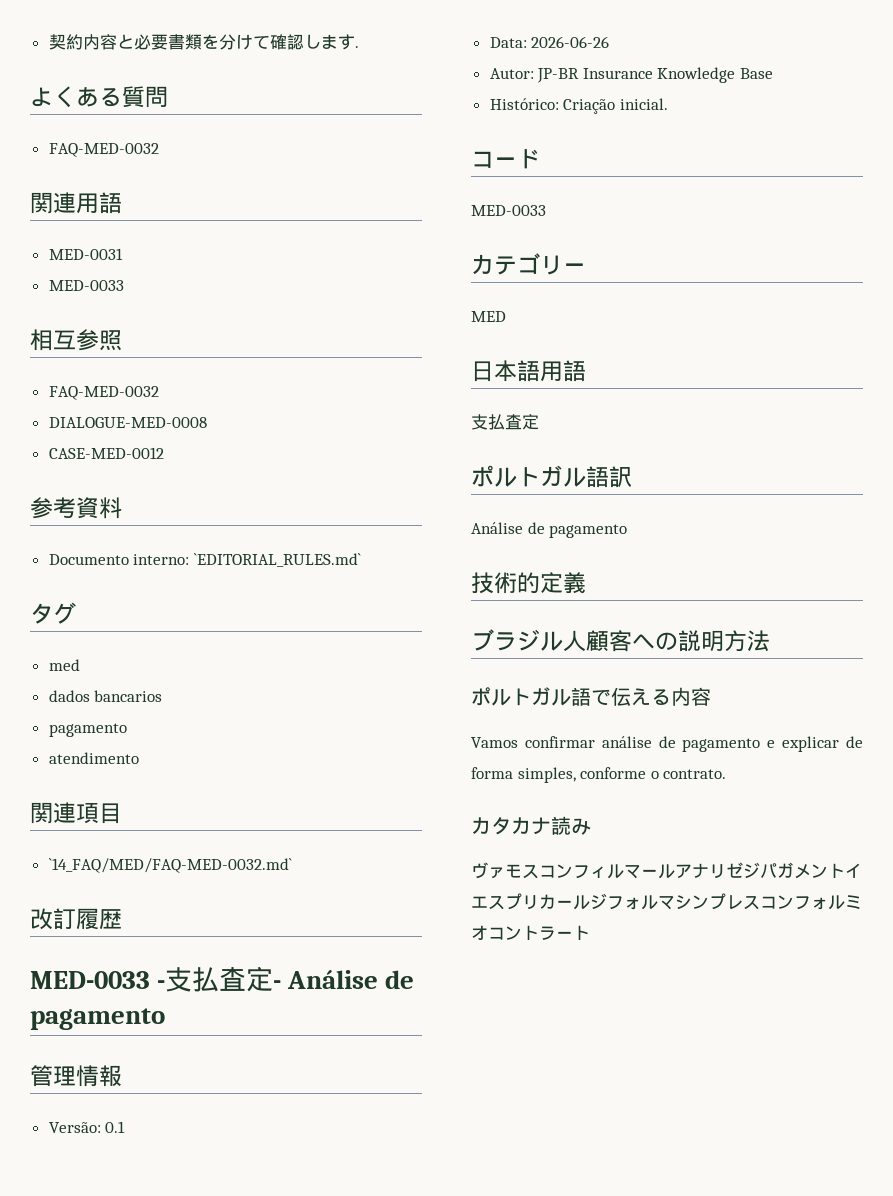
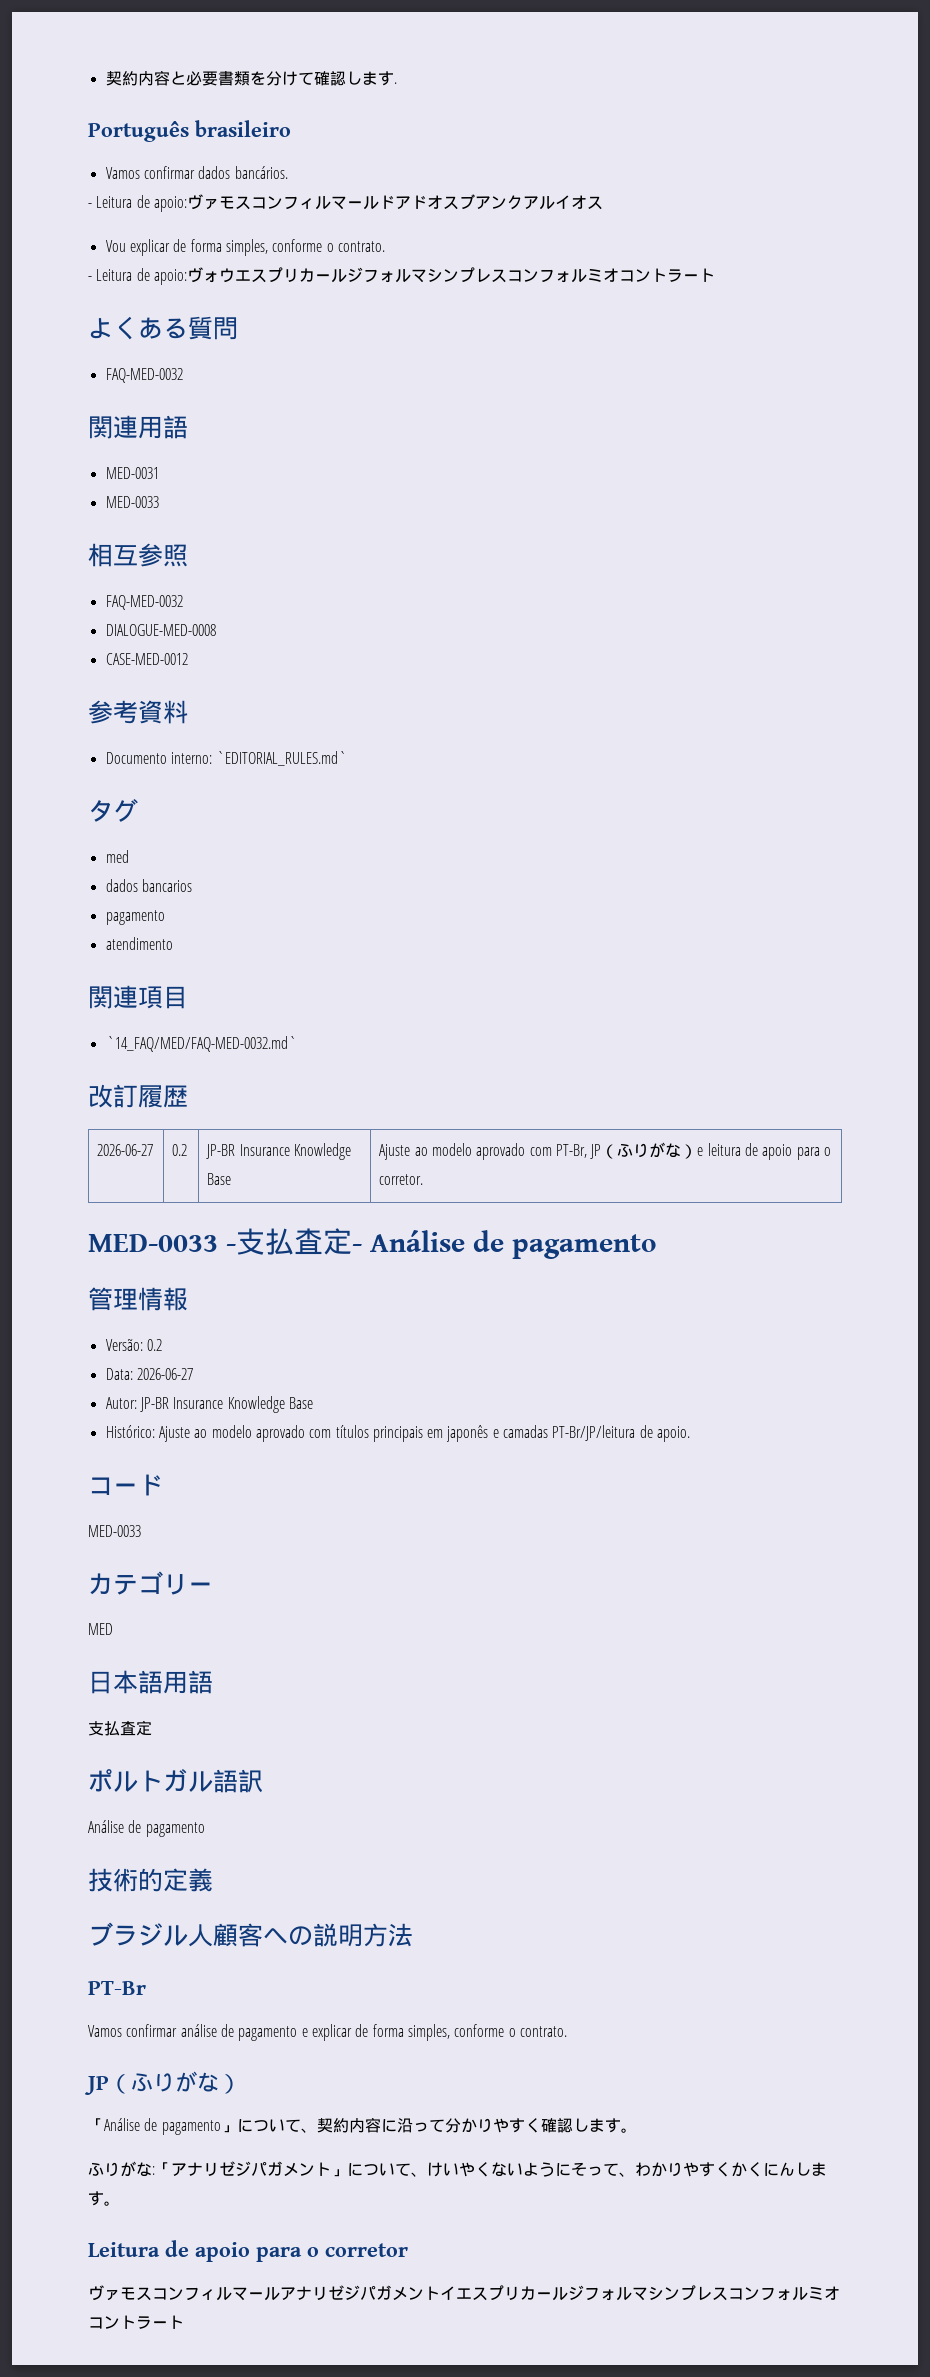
(359, 47) none -> [88,120,291,142] [105,166,288,179] [88,194,603,212] [105,239,385,256] [88,267,715,285] // Português brasileiro // Vamos confirmar dados bancários. // - Leitura de apoio:ヴァモスコンフィルマールドアドオスブアンクアルイオス // Vou explicar de forma simples, conforme o contrato. // - Leitura de apoio:ヴォウエスプリカールジフォルマシンプレスコンフォルミオコントラート
(122, 919) none -> [97,1144,154,1156] [172,1144,188,1156] [206,1143,352,1160] [207,1173,232,1185] [379,1142,831,1160] [379,1174,424,1185] // 2026-06-27 | 0.2 | JP-BR Insurance Knowledge Base | Ajuste ao modelo aprovado com PT-Br, JP（ふりがな）e leitura de apoio para o corretor.
[105,1121,126,1133] 0.1 -> [146,1339,162,1351] 0.2
[531,36,610,48] 2026-06-26 -> [136,1368,193,1380] 2026-06-27
[563,98,668,114] Criação inicial. -> [158,1425,691,1442] Ajuste ao modelo aprovado com títulos principais em japonês e camadas PT-Br/JP/leitura de apoio.
[471,687,711,706] ポルトガル語で伝える内容 -> [88,1981,146,1995] PT-Br
[471,816,591,835] カタカナ読み -> [84,2071,241,2095] [88,2117,637,2135] [88,2161,827,2177] [88,2191,120,2206] [88,2240,408,2262] JP（ふりがな） // 「Análise de pagamento」について、契約内容に沿って分かりやすく確認します。 // ふりがな:「アナリゼジパガメント」について、けいやくないようにそって、わかりやすくかくにんします。 // Leitura de apoio para o corretor

